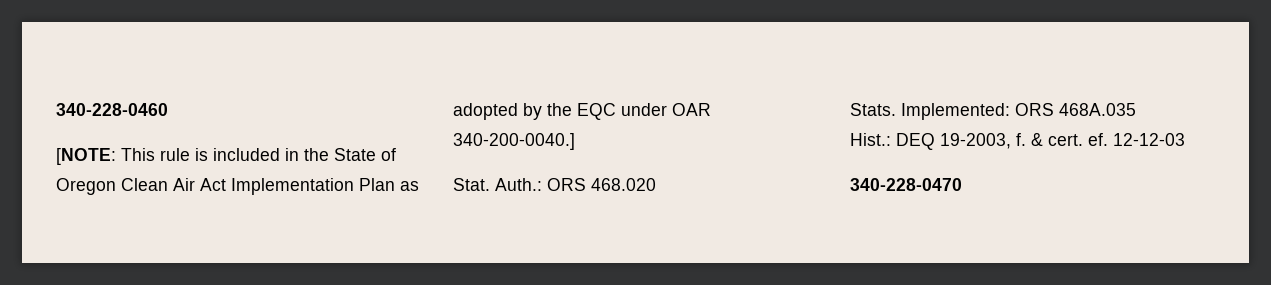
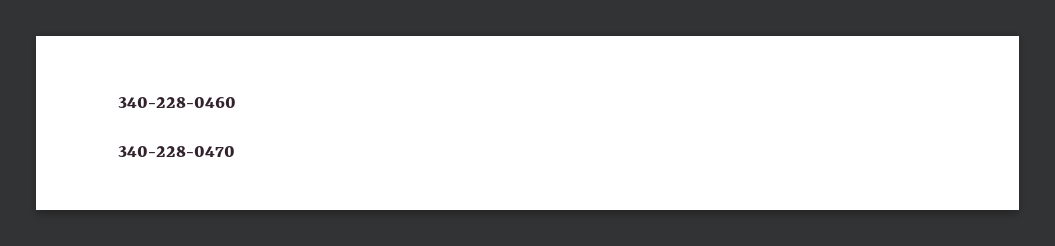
[56,148,396,165] [56,178,419,195] [453,103,711,120] [453,133,575,150] [453,178,656,191] [850,103,1136,120] [850,133,1185,150] // [NOTE: This rule is included in the State of Oregon Clean Air Act Implementation Plan as adopted by the EQC under OAR 340-200-0040.] // Stat. Auth.: ORS 468.020 // Stats. Implemented: ORS 468A.035 // Hist.: DEQ 19-2003, f. & cert. ef. 12-12-03 -> (236, 102) none

